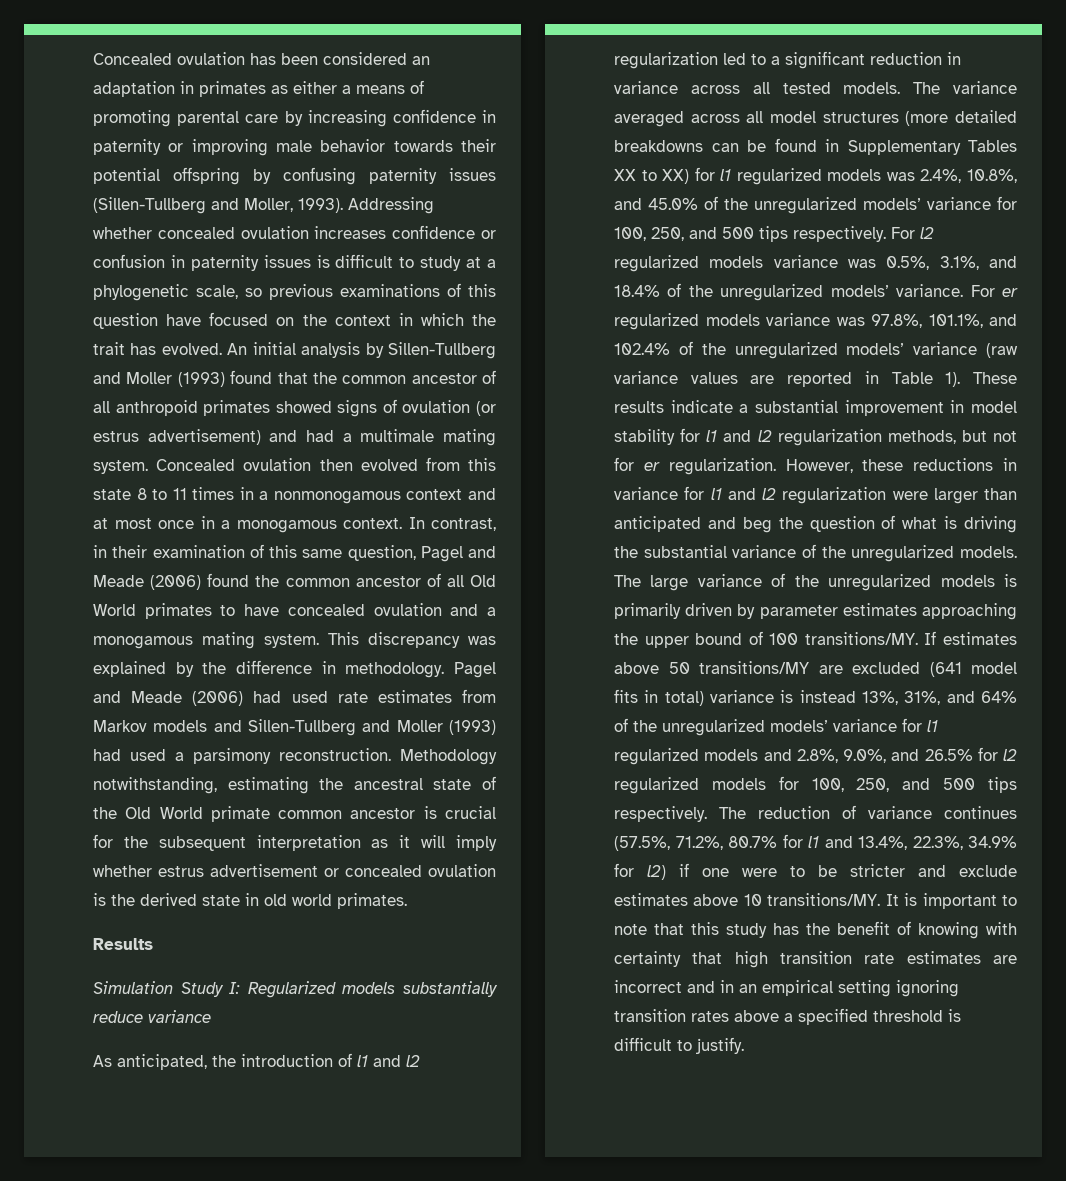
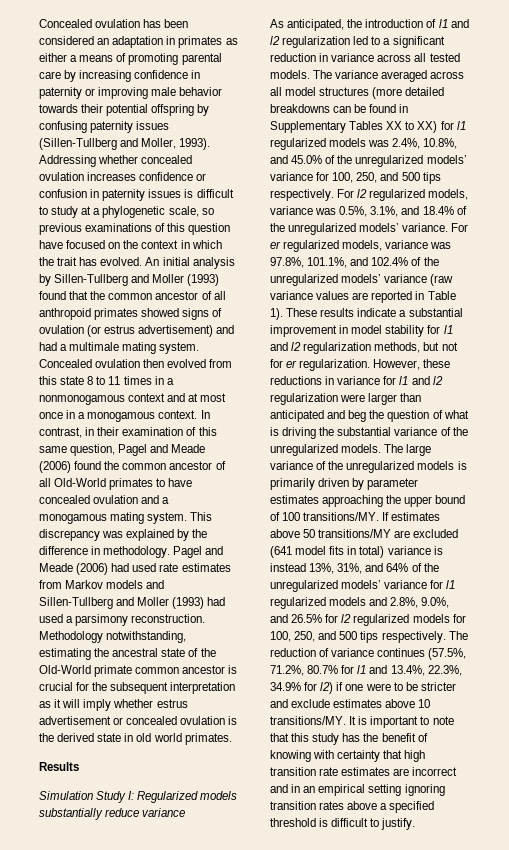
[470,575,496,587] [93,604,136,616] Old World -> [54,478,107,487] Old-World
[125,807,203,819] Old World -> [39,665,91,674] Old-World
[709,256,764,268] models -> [428,189,469,200] models,
[705,314,760,326] models -> [342,240,383,251] models,

